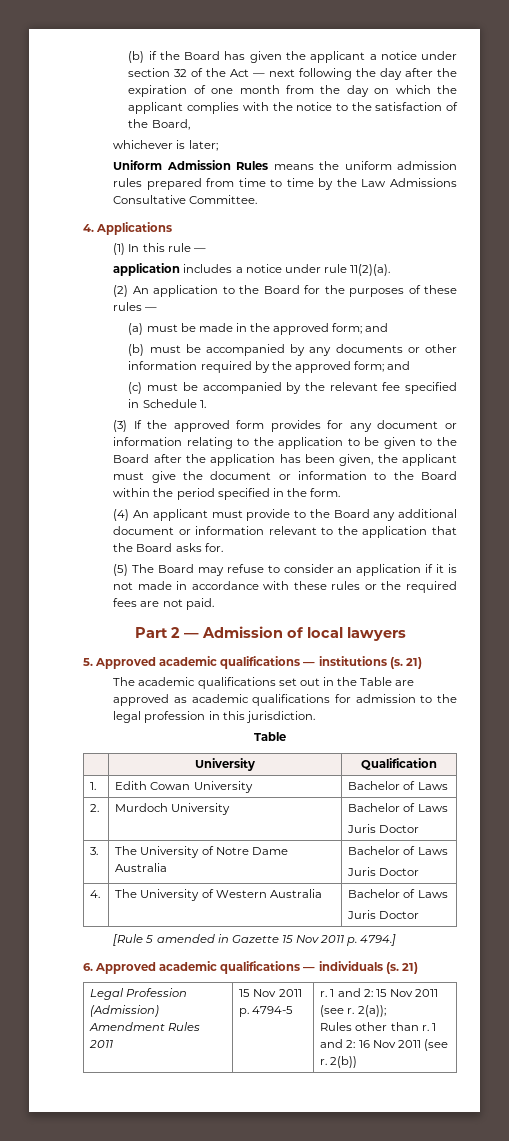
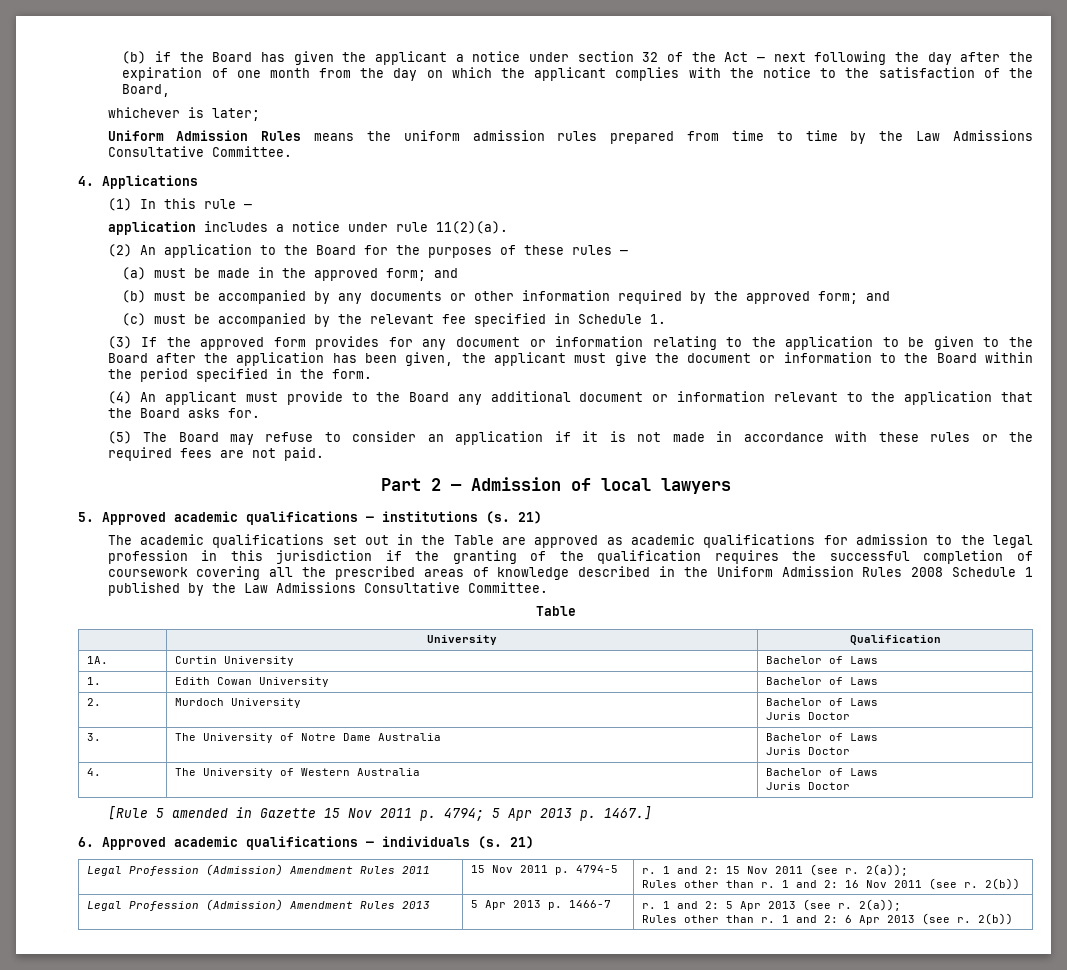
[245,711,315,723] [254,732,286,741] [195,758,255,771] [361,758,437,770] jurisdiction. // Table // | University | Qualification -> [276,550,1033,564] [107,566,1033,580] [107,582,548,596] [535,606,576,616] [427,635,497,645] [849,635,941,645] [87,656,109,664] [175,656,295,666] [766,656,879,664] jurisdiction if the granting of the qualification requires the successful completion of coursework covering all the prescribed areas of knowledge described in the Uniform Admission Rules 2008 Schedule 1 published by the Law Admissions Consultative Committee. // Table // | University | Qualification // 1A. | Curtin University | Bachelor of Laws
[360,934,397,946] 4794.] -> [443,806,652,821] 4794; 5 Apr 2013 p. 1467.]
(358, 1062) none -> [87,899,431,911] [471,900,612,910] [642,899,902,911] [642,913,1014,925] // Legal Profession (Admission) Amendment Rules 2013 | 5 Apr 2013 p. 1466-7 | r. 1 and 2: 5 Apr 2013 (see r. 2(a)); // Rules other than r. 1 and 2: 6 Apr 2013 (see r. 2(b))

